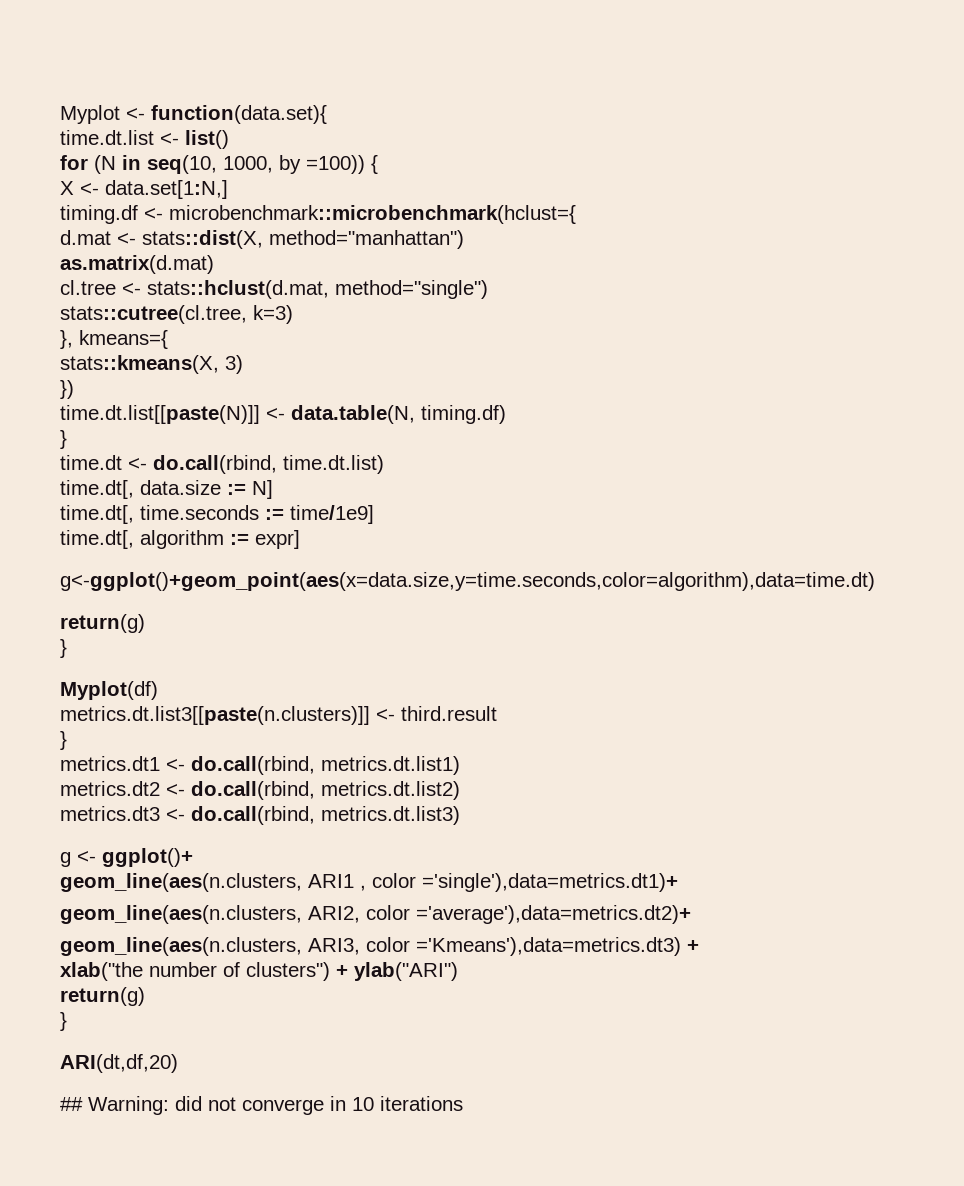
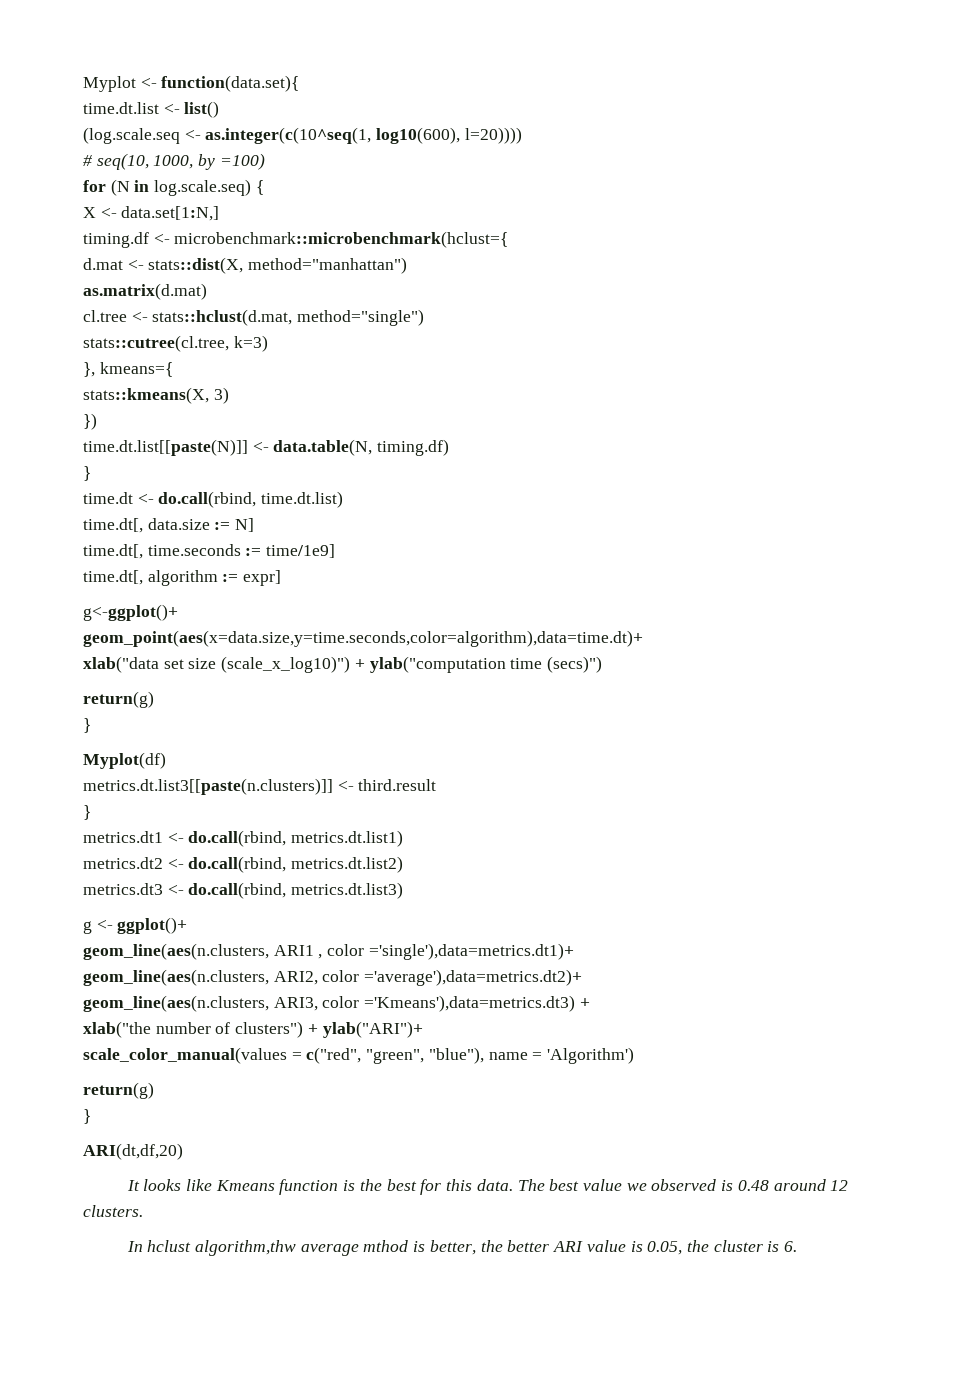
(229, 139) none -> [83,127,522,144] [83,153,265,170] // (log.scale.seq <- as.integer(c(10^seq(1, log10(600), l=20)))) // # seq(10, 1000, by =100)
[147,155,365,174] seq(10, 1000, by =100)) -> [154,179,252,196] log.scale.seq)
[60,572,875,591] g<-ggplot()+geom_point(aes(x=data.size,y=time.seconds,color=algorithm),data=time.dt) -> [83,604,178,621] [83,630,643,647] [83,656,603,673] g<-ggplot()+ // geom_point(aes(x=data.size,y=time.seconds,color=algorithm),data=time.dt)+ // xlab("data set size (scale_x_log10)") + ylab("computation time (secs)")
[354,962,458,981] [60,987,145,1006] [60,1012,67,1031] [60,1054,178,1073] [60,1096,463,1115] ylab("ARI") // return(g) // } // ARI(dt,df,20) // ## Warning: did not converge in 10 iterations -> [322,1021,423,1038] [83,1047,635,1064] [83,1082,154,1099] [83,1109,91,1124] [83,1143,183,1160] [126,1179,849,1195] [83,1205,143,1217] [126,1240,798,1256] ylab("ARI")+ // scale_color_manual(values = c("red", "green", "blue"), name = 'Algorithm') // return(g) // } // ARI(dt,df,20) // It looks like Kmeans function is the best for this data. The best value we observed is 0.48 around 12 clusters. // In hclust algorithm,thw average mthod is better, the better ARI value is 0.05, the cluster is 6.

